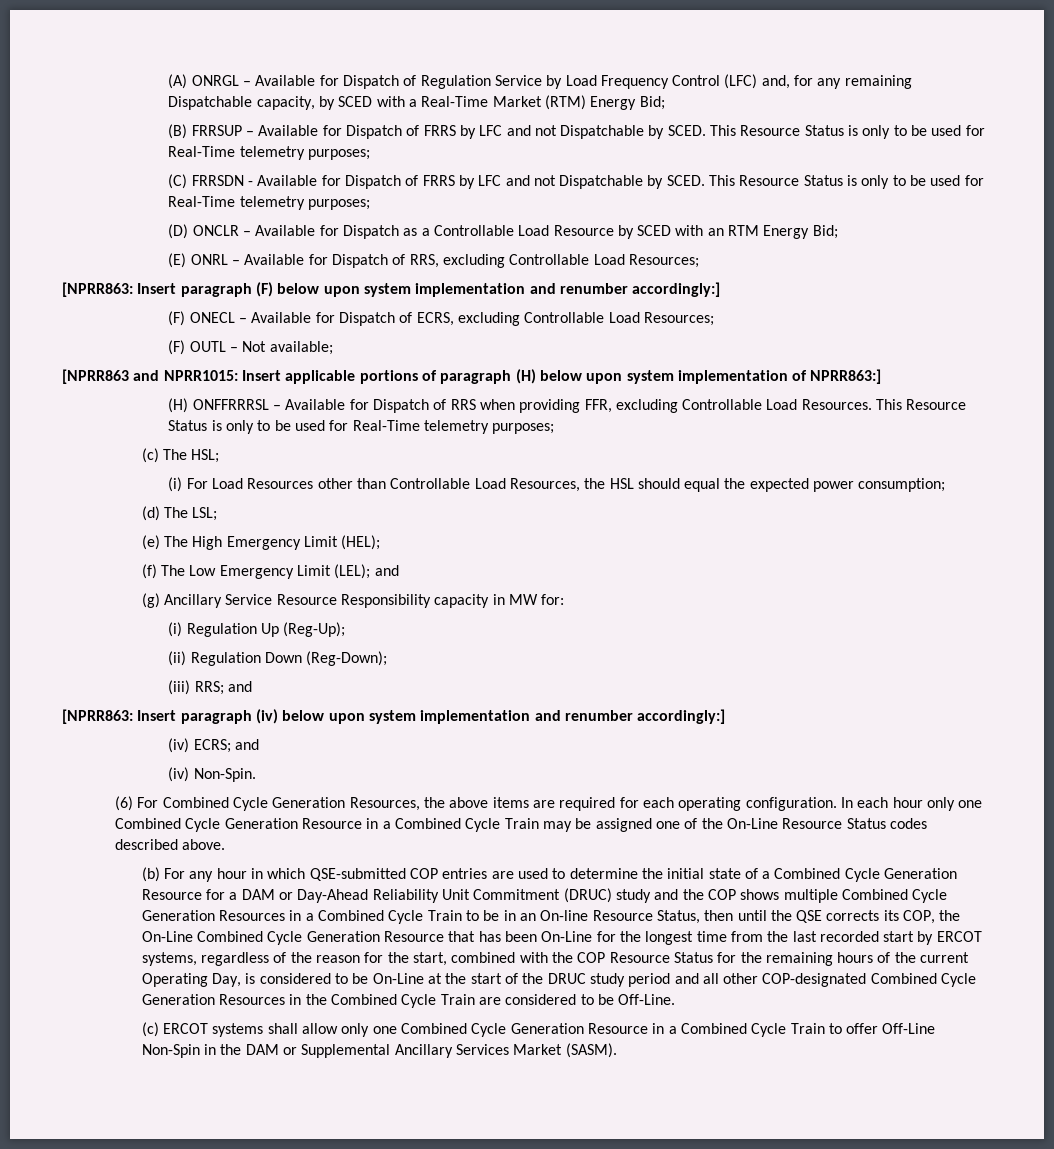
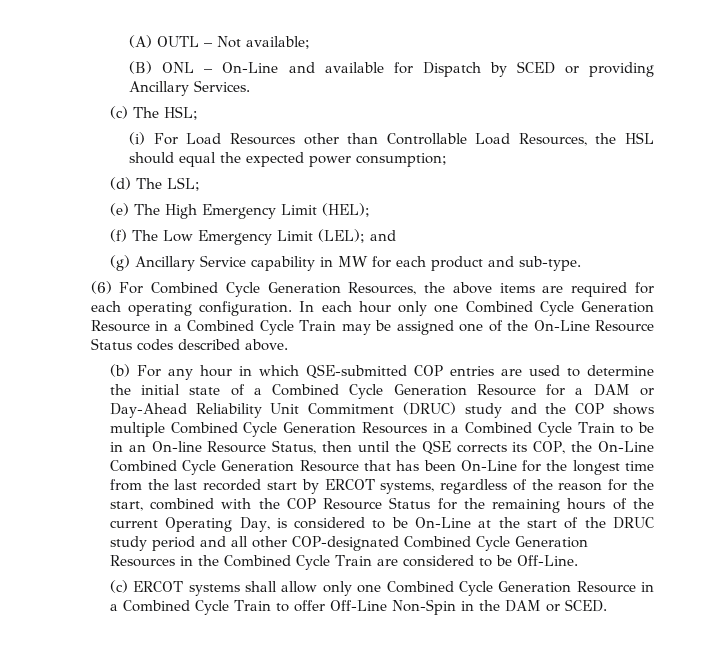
[191,74,912,89] [168,95,665,110] [168,124,985,139] [168,146,370,160] [168,174,984,189] [168,196,370,210] [168,224,838,239] [168,253,699,268] [62,282,721,297] [168,311,714,326] [168,340,333,355] [62,369,882,384] [168,398,967,413] [168,420,555,434] ONRGL – Available for Dispatch of Regulation Service by Load Frequency Control (LFC) and, for any remaining Dispatchable capacity, by SCED with a Real-Time Market (RTM) Energy Bid; // (B) FRRSUP – Available for Dispatch of FRRS by LFC and not Dispatchable by SCED. This Resource Status is only to be used for Real-Time telemetry purposes; // (C) FRRSDN - Available for Dispatch of FRRS by LFC and not Dispatchable by SCED. This Resource Status is only to be used for Real-Time telemetry purposes; // (D) ONCLR – Available for Dispatch as a Controllable Load Resource by SCED with an RTM Energy Bid; // (E) ONRL – Available for Dispatch of RRS, excluding Controllable Load Resources; // [NPRR863: Insert paragraph (F) below upon system implementation and renumber accordingly:] // (F) ONECL – Available for Dispatch of ECRS, excluding Controllable Load Resources; // (F) OUTL – Not available; // [NPRR863 and NPRR1015: Insert applicable portions of paragraph (H) below upon system implementation of NPRR863:] // (H) ONFFRRRSL – Available for Dispatch of RRS when providing FFR, excluding Controllable Load Resources. This Resource Status is only to be used for Real-Time telemetry purposes; -> [157,36,311,49] [129,61,654,77] [129,80,251,96] OUTL – Not available; // (B) ONL – On-Line and available for Dispatch by SCED or providing Ancillary Services.
[276,594,565,608] [168,622,346,637] [168,651,388,666] [168,680,252,695] [62,709,726,724] [168,738,259,753] [168,767,256,782] Resource Responsibility capacity in MW for: // (i) Regulation Up (Reg-Up); // (ii) Regulation Down (Reg-Down); // (iii) RRS; and // [NPRR863: Insert paragraph (iv) below upon system implementation and renumber accordingly:] // (iv) ECRS; and // (iv) Non-Spin. -> [250,256,581,271] capability in MW for each product and sub-type.
[301,1043,617,1058] Supplemental Ancillary Services Market (SASM). -> [564,599,607,612] SCED.

